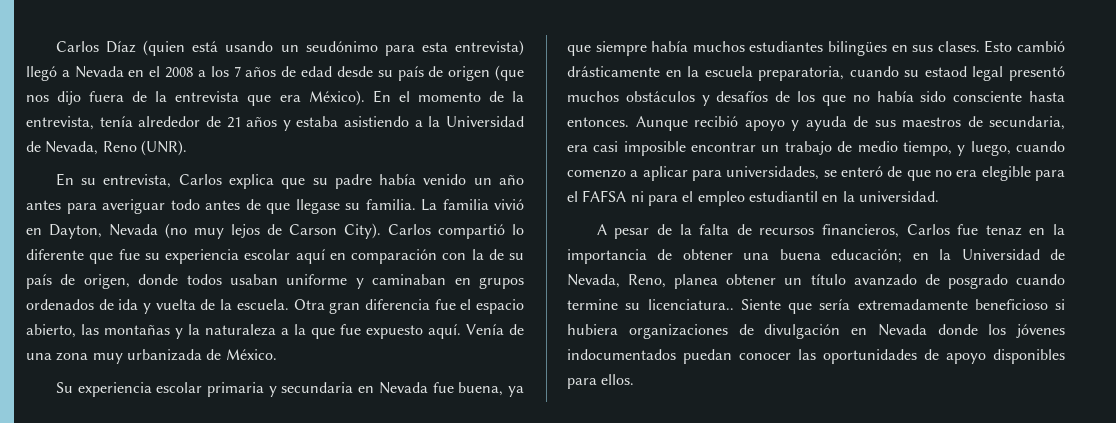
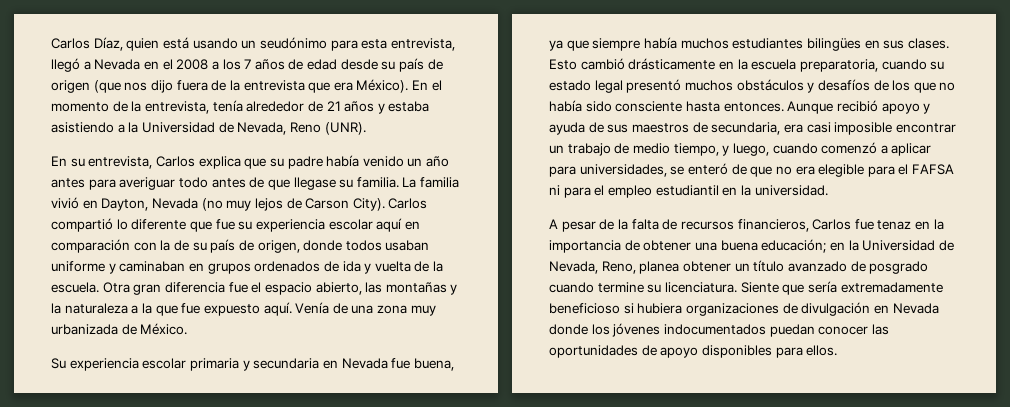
[55,40,186,56] Carlos Díaz (quien -> [51,37,160,51] Carlos Díaz, quien
[455,40,525,56] entrevista) -> [390,38,455,51] entrevista,
[924,66,967,77] estaod -> [549,80,591,91] estado
[567,169,626,178] comenzo -> [821,142,878,154] comenzó
[647,299,734,310] licenciatura.. -> [664,282,737,293] licenciatura.

